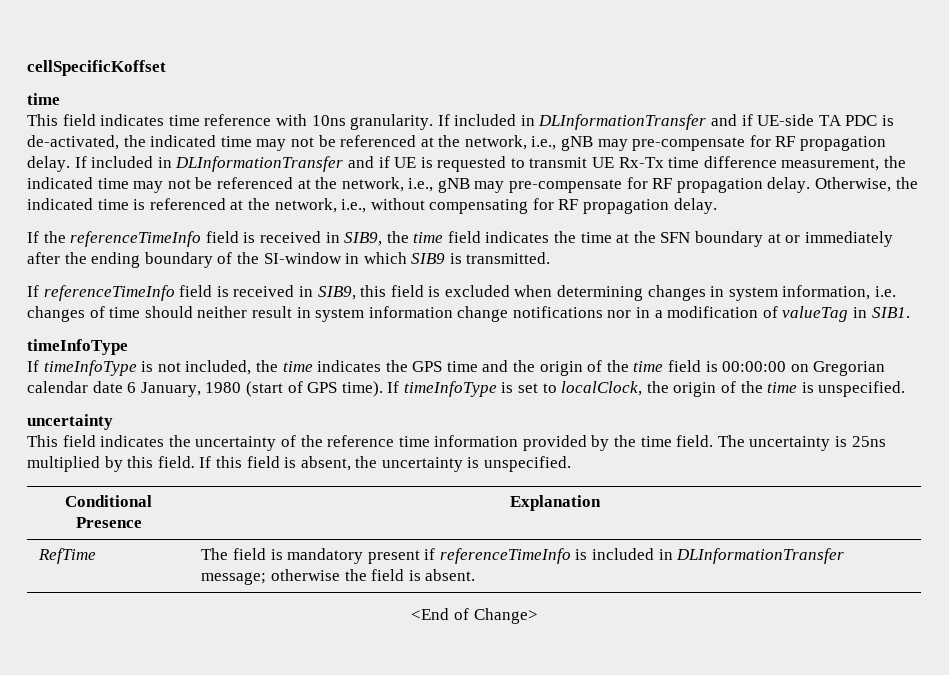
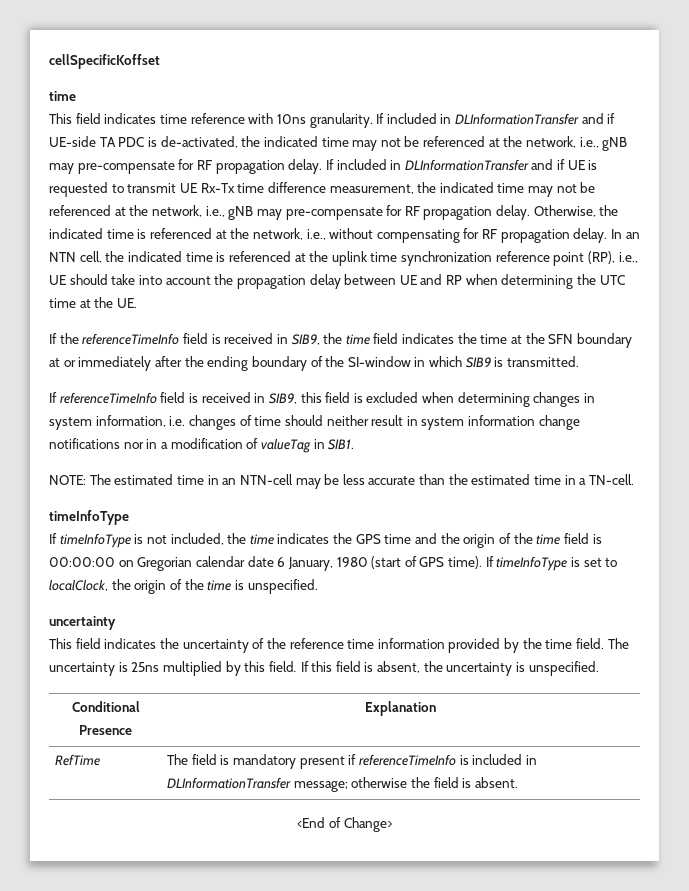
(717, 206) none -> [611,229,640,239] [49,251,638,266] [49,274,625,289] [49,297,137,308] In an NTN cell, the indicated time is referenced at the uplink time synchronization reference point (RP), i.e., UE should take into account the propagation delay between UE and RP when determining the UTC time at the UE.
(910, 312) none -> [49,474,634,489] // NOTE: The estimated time in an NTN-cell may be less accurate than the estimated time in a TN-cell.

